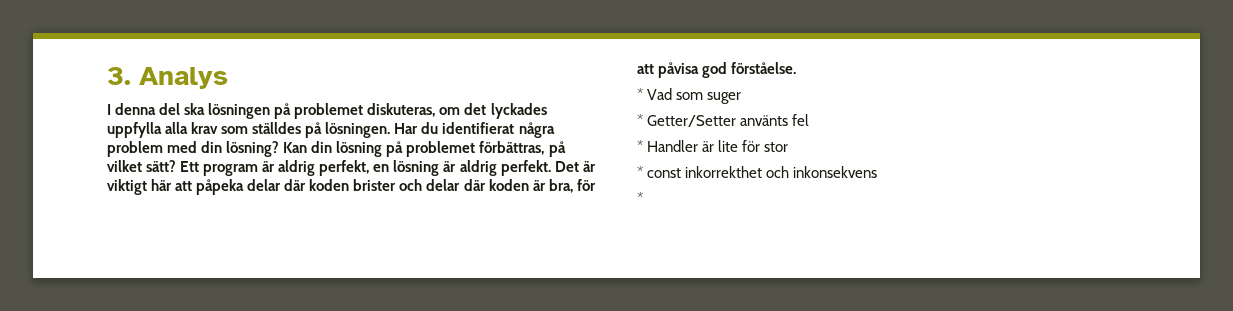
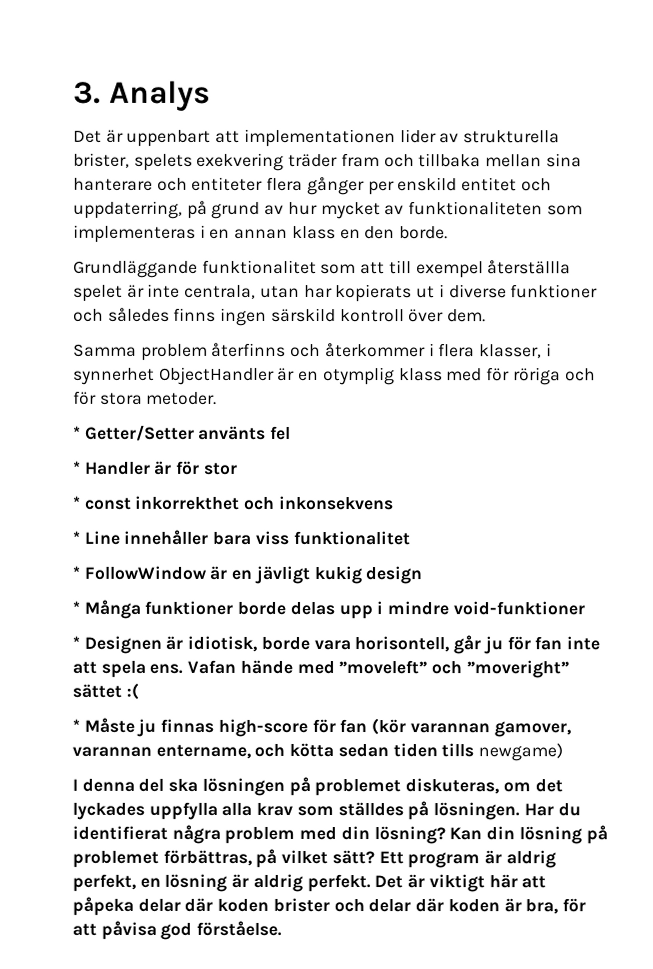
(228, 78) none -> [73,128,561,148] [73,152,582,171] [73,176,552,196] [73,200,583,220] [73,224,449,243] [73,259,572,279] [73,283,599,303] [73,307,487,326] [73,342,552,361] [73,366,596,386] [73,390,218,405] [73,424,292,441] [73,460,238,475] [72,495,393,511] [72,529,410,546] [72,565,423,585] [72,599,585,620] [72,635,600,655] [72,659,569,679] [72,682,139,700] [72,717,571,738] [72,742,564,762] // Det är uppenbart att implementationen lider av strukturella brister, spelets exekvering träder fram och tillbaka mellan sina hanterare och entiteter flera gånger per enskild entitet och uppdaterring, på grund av hur mycket av funktionaliteten som implementeras i en annan klass en den borde. // Grundläggande funktionalitet som att till exempel återställla spelet är inte centrala, utan har kopierats ut i diverse funktioner och således finns ingen särskild kontroll över dem. // Samma problem återfinns och återkommer i flera klasser, i synnerhet ObjectHandler är en otymplig klass med för röriga och för stora metoder. // * Getter/Setter använts fel // * Handler är för stor // * const inkorrekthet och inkonsekvens // * Line innehåller bara viss funktionalitet // * FollowWindow är en jävligt kukig design // * Många funktioner borde delas upp i mindre void-funktioner // * Designen är idiotisk, borde vara horisontell, går ju för fan inte att spela ens. Vafan hände med ”moveleft” och ”moveright” sättet :( // * Måste ju finnas high-score för fan (kör varannan gamover, varannan entername, och kötta sedan tiden tills newgame)
[637,88,742,104] [637,114,810,127] [637,140,789,152] [637,166,878,178] [637,192,643,204] // * Vad som suger // * Getter/Setter använts fel // * Handler är lite för stor // * const inkorrekthet och inkonsekvens // * -> (283, 928) none

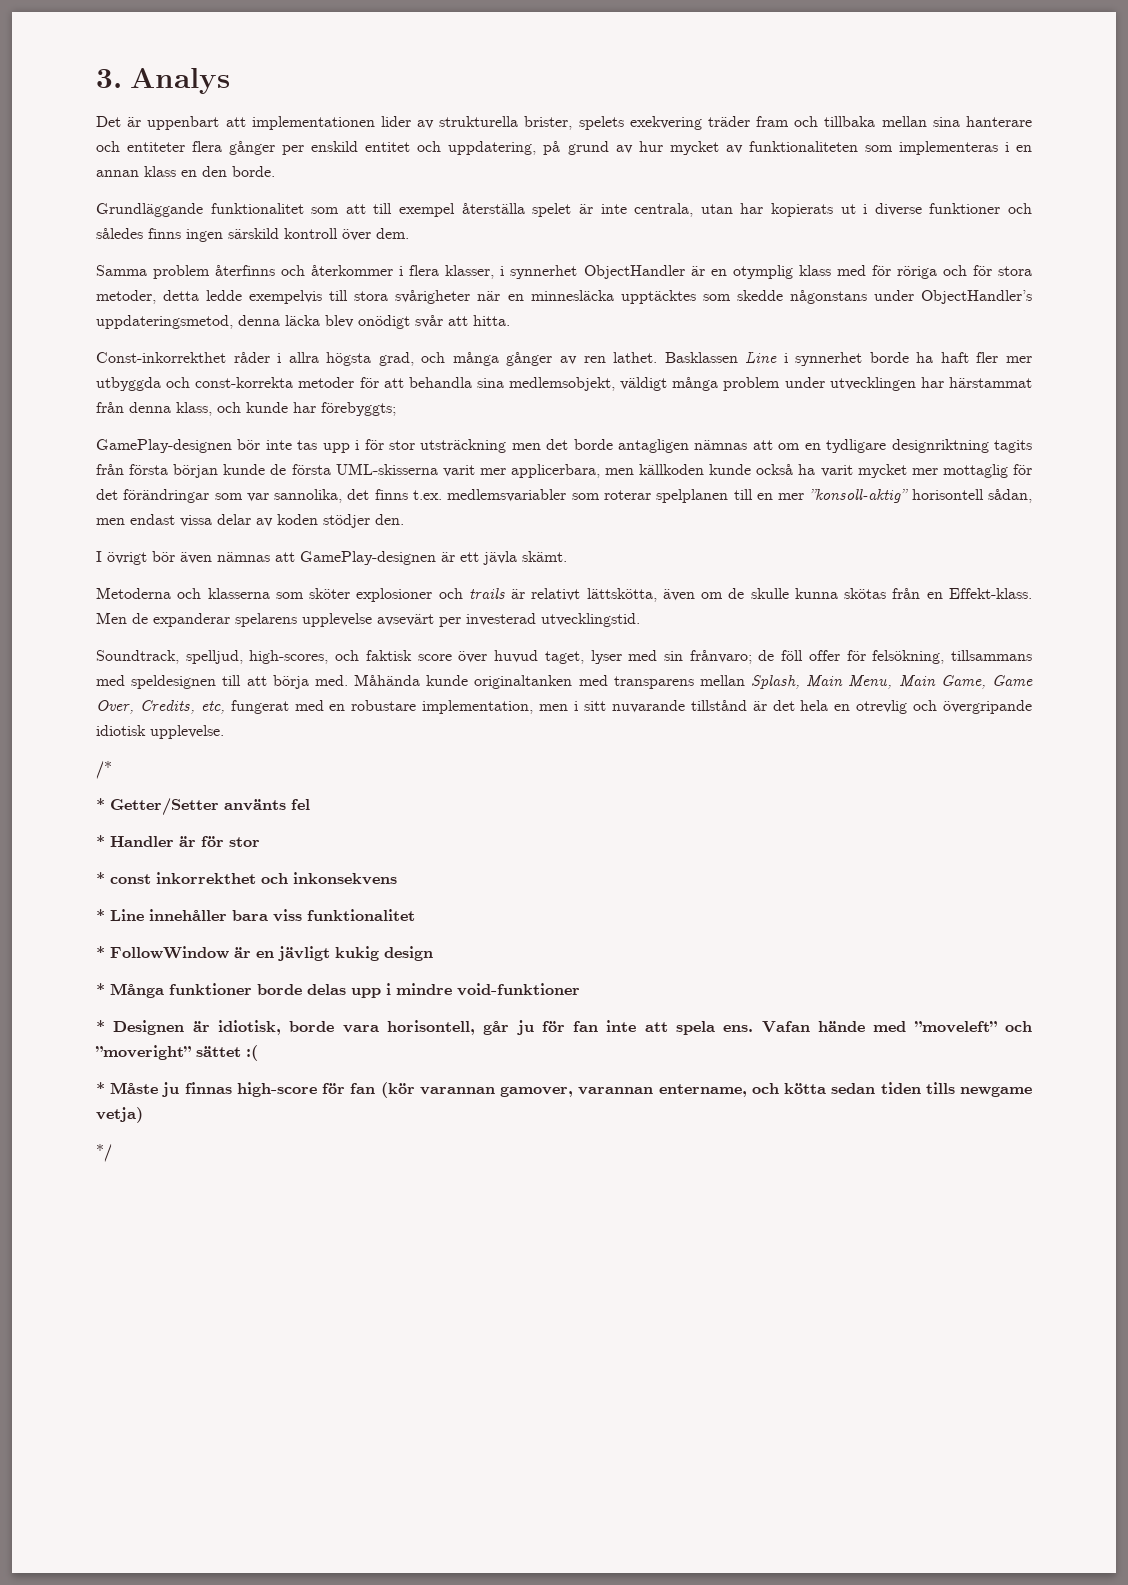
[73,200,183,219] uppdaterring, -> [448,141,537,155] uppdatering,
[487,260,572,275] återställla -> [461,203,525,214] återställa
[146,391,218,405] metoder. -> [96,290,1033,304] [96,315,510,329] [96,352,1032,366] [96,377,1032,391] [96,402,396,416] [96,439,1033,453] [96,463,1032,478] [96,489,1032,503] [96,514,404,528] [96,551,567,565] [96,587,1033,602] [96,612,640,627] [96,650,1032,664] [96,674,1033,689] [96,700,1033,714] [96,725,224,739] [96,761,112,779] metoder, detta ledde exempelvis till stora svårigheter när en minnesläcka upptäcktes som skedde någonstans under ObjectHandler’s uppdateringsmetod, denna läcka blev onödigt svår att hitta. // Const-inkorrekthet råder i allra högsta grad, och många gånger av ren lathet. Basklassen Line i synnerhet borde ha haft fler mer utbyggda och const-korrekta metoder för att behandla sina medlemsobjekt, väldigt många problem under utvecklingen har härstammat från denna klass, och kunde har förebyggts; // GamePlay-designen bör inte tas upp i för stor utsträckning men det borde antagligen nämnas att om en tydligare designriktning tagits från första början kunde de första UML-skisserna varit mer applicerbara, men källkoden kunde också ha varit mycket mer mottaglig för det förändringar som var sannolika, det finns t.ex. medlemsvariabler som roterar spelplanen till en mer ”konsoll-aktig” horisontell sådan, men endast vissa delar av koden stödjer den. // I övrigt bör även nämnas att GamePlay-designen är ett jävla skämt. // Metoderna och klasserna som sköter explosioner och trails är relativt lättskötta, även om de skulle kunna skötas från en Effekt-klass. Men de expanderar spelarens upplevelse avsevärt per investerad utvecklingstid. // Soundtrack, spelljud, high-scores, och faktisk score över huvud taget, lyser med sin frånvaro; de föll offer för felsökning, tillsammans med speldesignen till att börja med. Måhända kunde originaltanken med transparens mellan Splash, Main Menu, Main Game, Game Over, Credits, etc, fungerat med en robustare implementation, men i sitt nuvarande tillstånd är det hela en otrevlig och övergripande idiotisk upplevelse. // /*
[478,743,564,762] [72,776,563,797] [72,801,581,821] [72,824,608,845] [72,848,556,869] [72,873,547,893] [72,896,586,916] [72,920,283,940] newgame) // I denna del ska lösningen på problemet diskuteras, om det lyckades uppfylla alla krav som ställdes på lösningen. Har du identifierat några problem med din lösning? Kan din lösning på problemet förbättras, på vilket sätt? Ett program är aldrig perfekt, en lösning är aldrig perfekt. Det är viktigt här att påpeka delar där koden brister och delar där koden är bra, för att påvisa god förståelse. -> [960,1086,1033,1097] [96,1107,143,1123] [96,1144,112,1162] newgame vetja) // */

